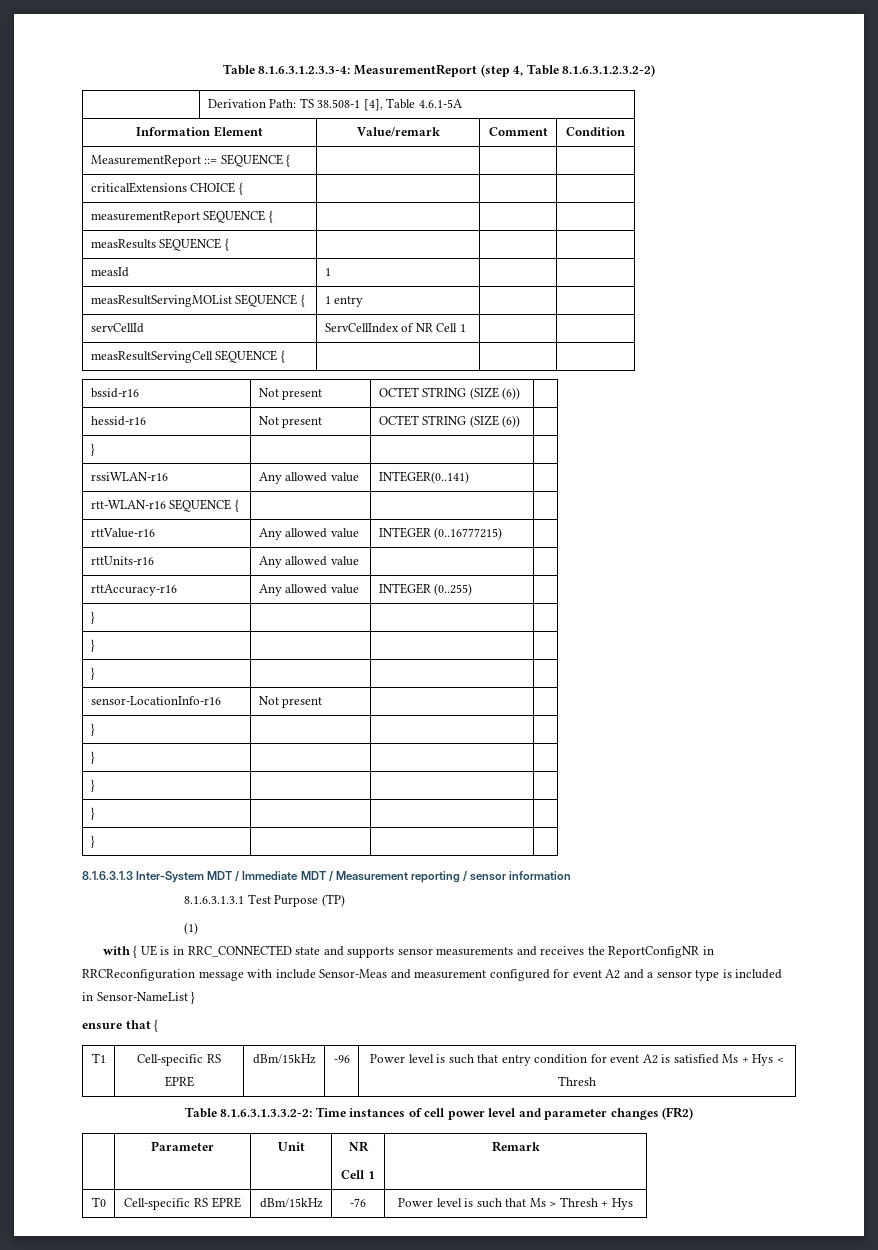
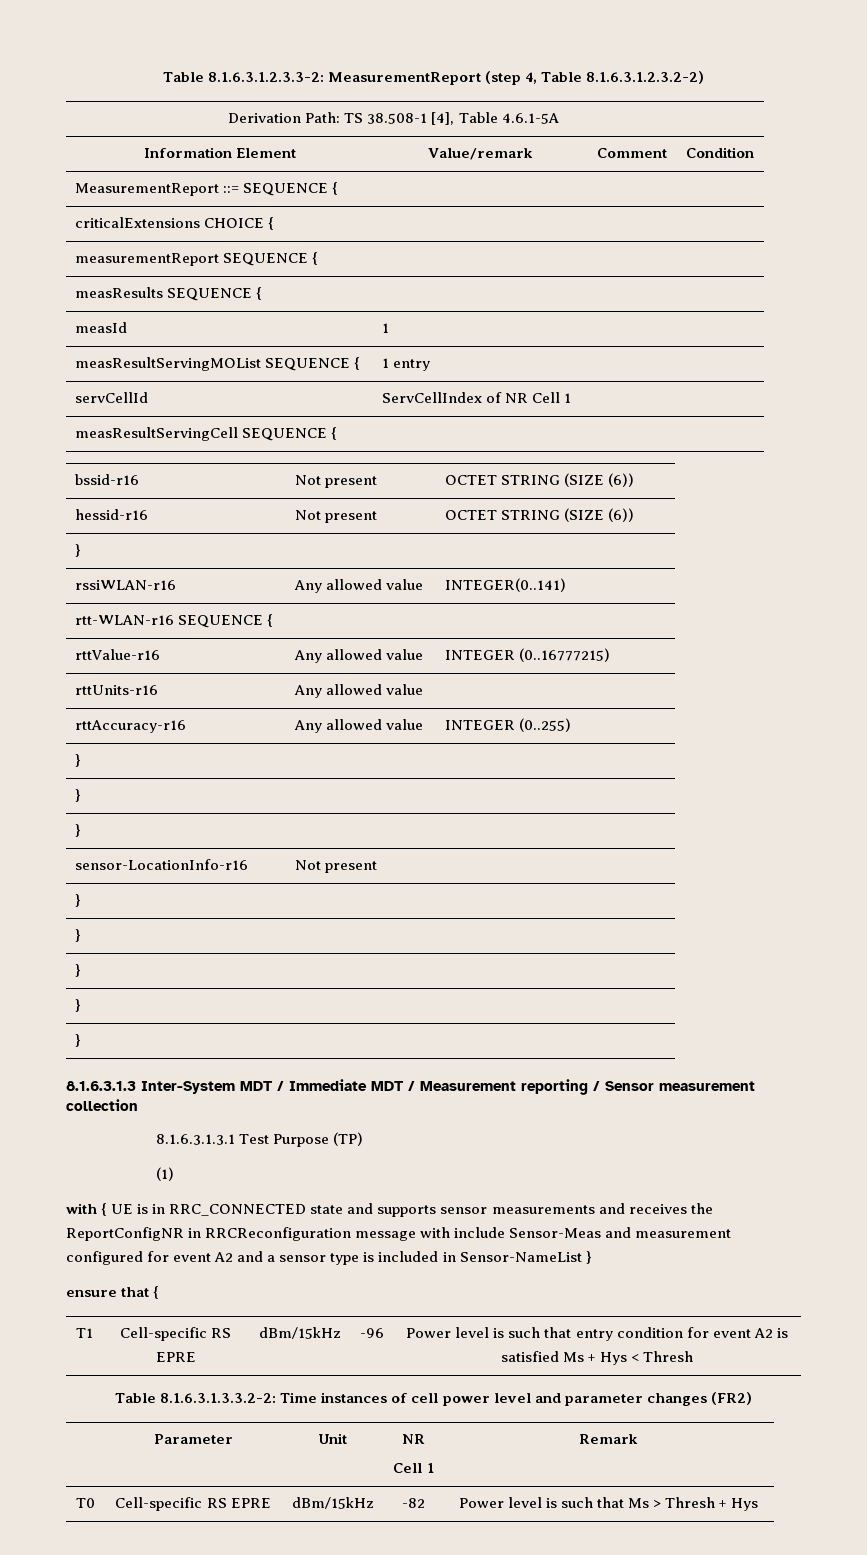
[222,64,351,75] Table 8.1.6.3.1.2.3.3-4: -> [162,72,324,82] Table 8.1.6.3.1.2.3.3-2:
[470,871,572,881] sensor information -> [605,1081,755,1091] [66,1099,138,1111] Sensor measurement collection
[350,1198,366,1207] -76 -> [402,1498,425,1508] -82

